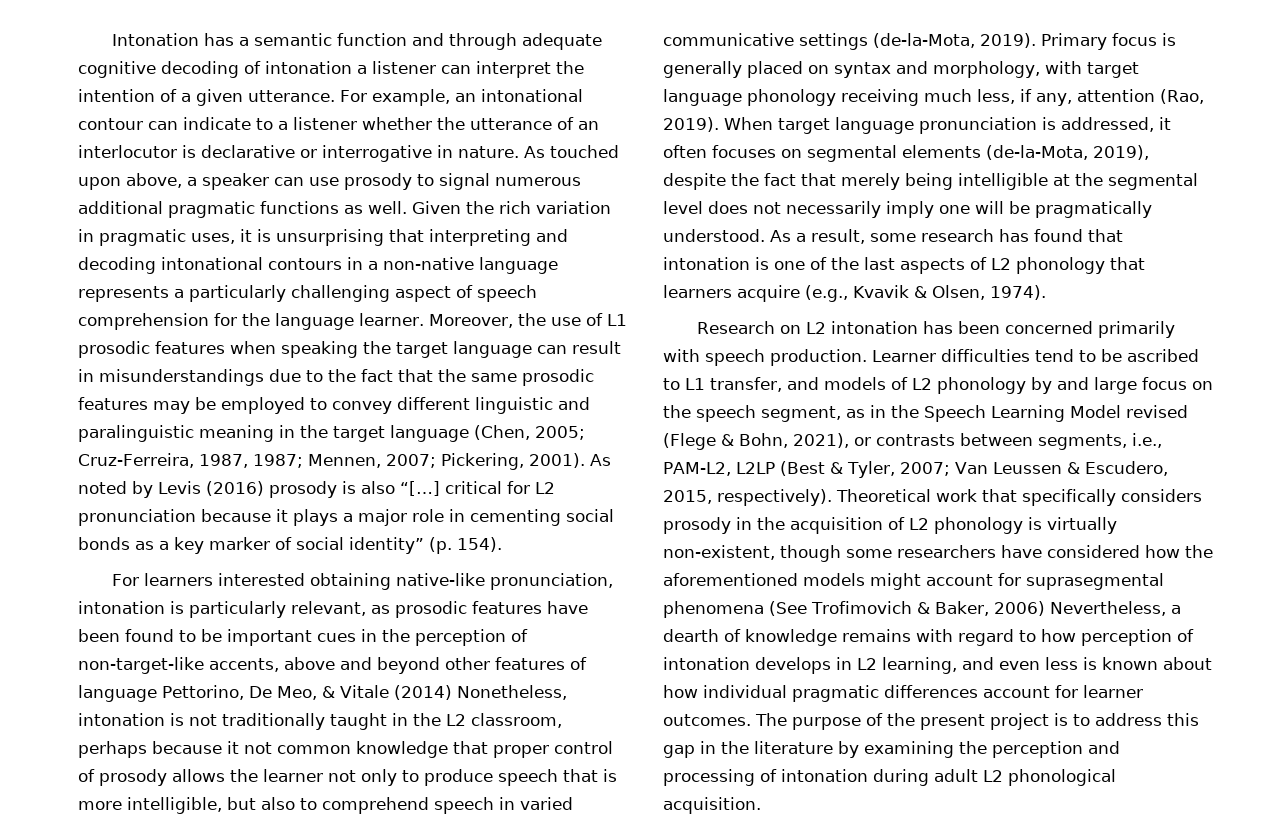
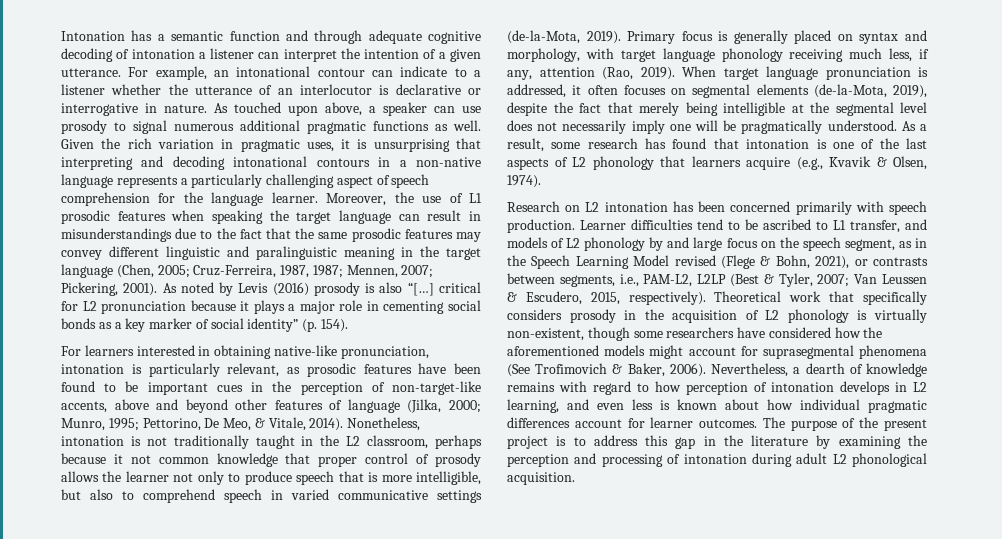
[195,397,327,414] be employed to -> (481, 237) none
(305, 579) none -> [198,346,211,356] in
(157, 693) none -> [407,399,481,413] [61,418,139,431] (Jilka, 2000; Munro, 1995;
[340,685,452,700] Vitale (2014) -> [268,417,344,431] Vitale, 2014).
[993,601,1045,616] 2006) -> [669,363,706,377] 2006).

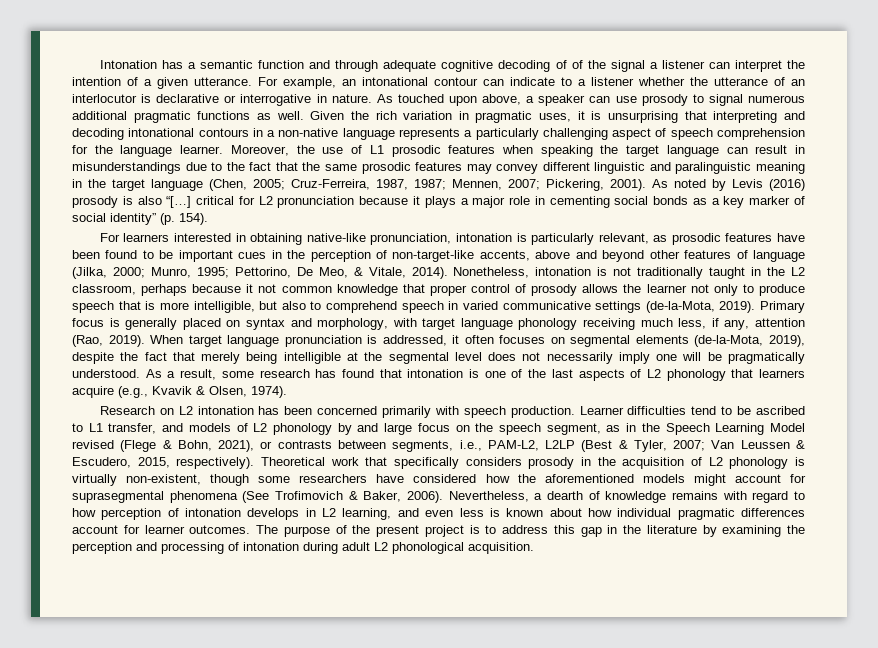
[131,49,195,59] intonation -> [571,60,645,72] of the signal

